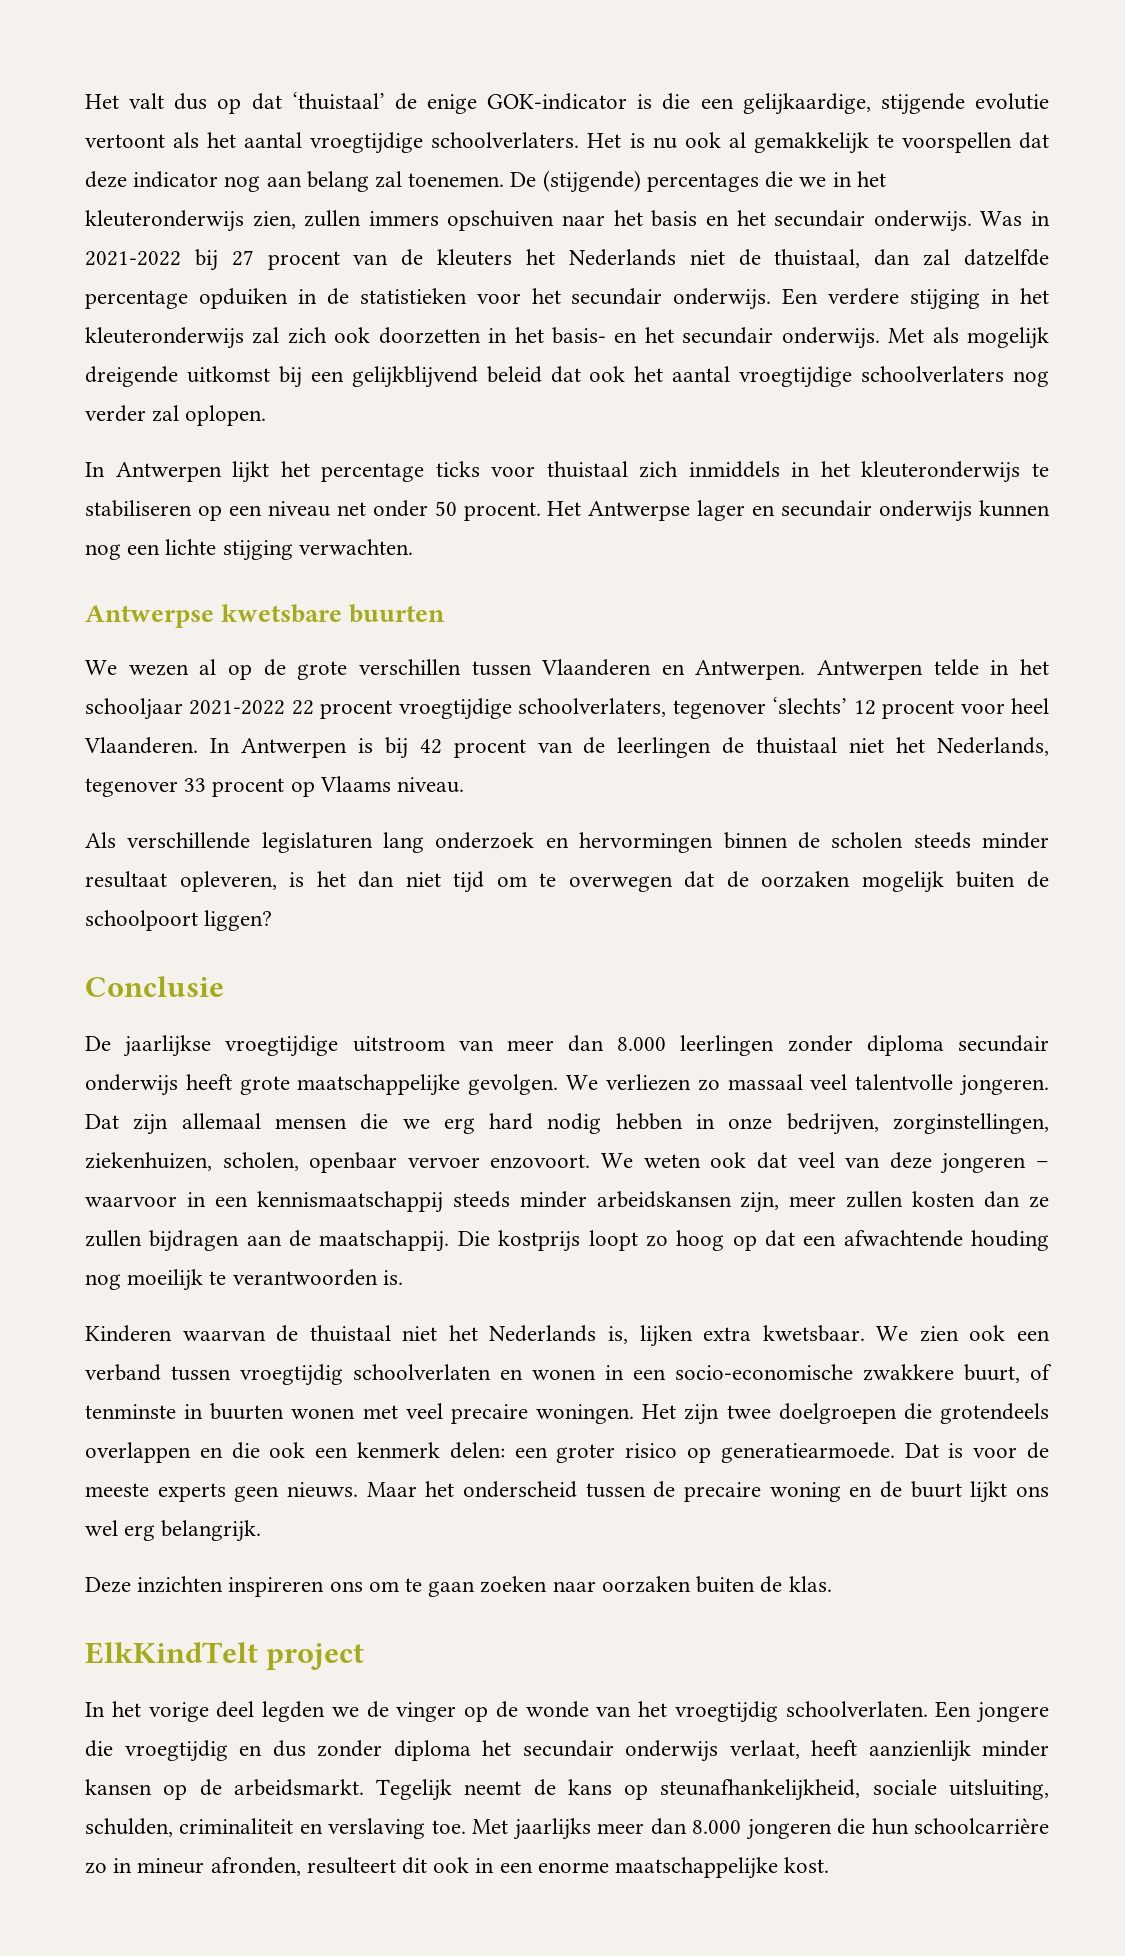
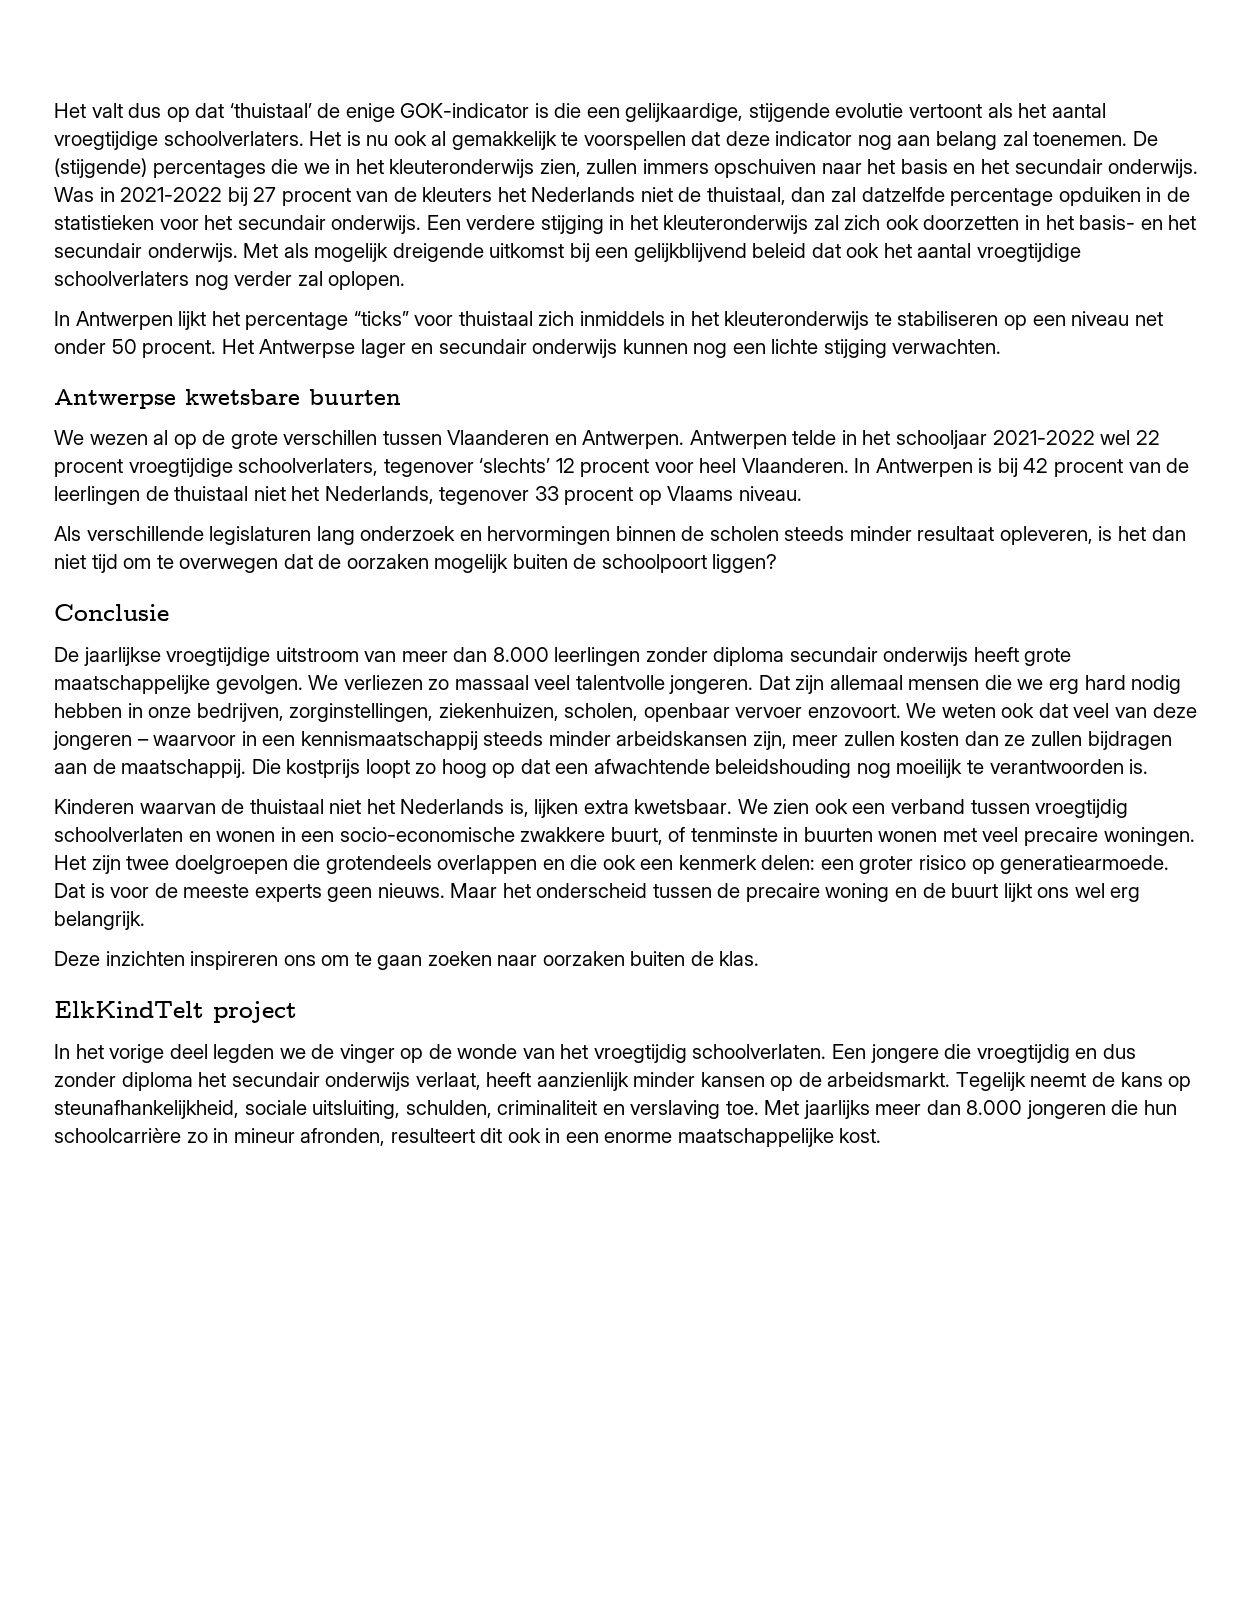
[435,461,480,477] ticks -> [353,311,409,326] “ticks”
(286, 707) none -> [1100,430,1131,445] wel
[971,1230,1050,1251] houding -> [715,759,852,778] beleidshouding

